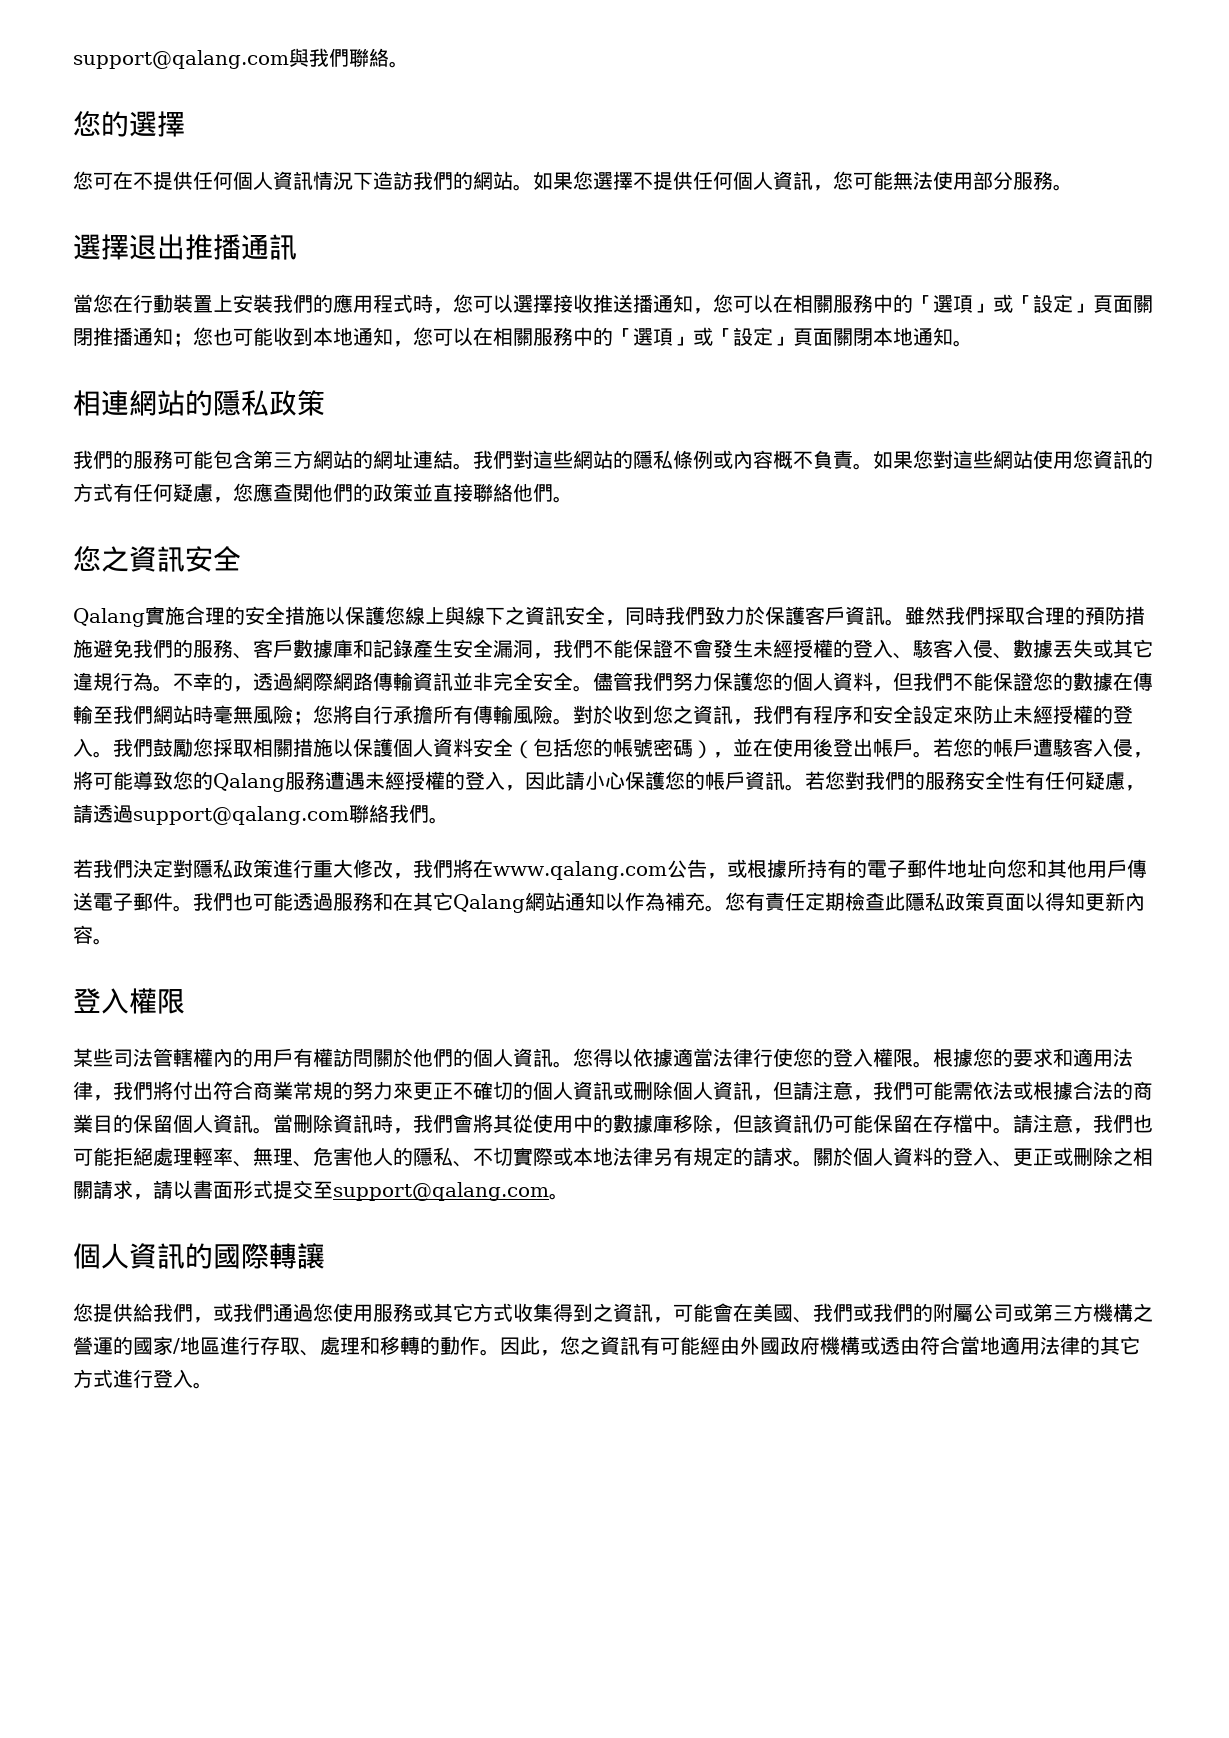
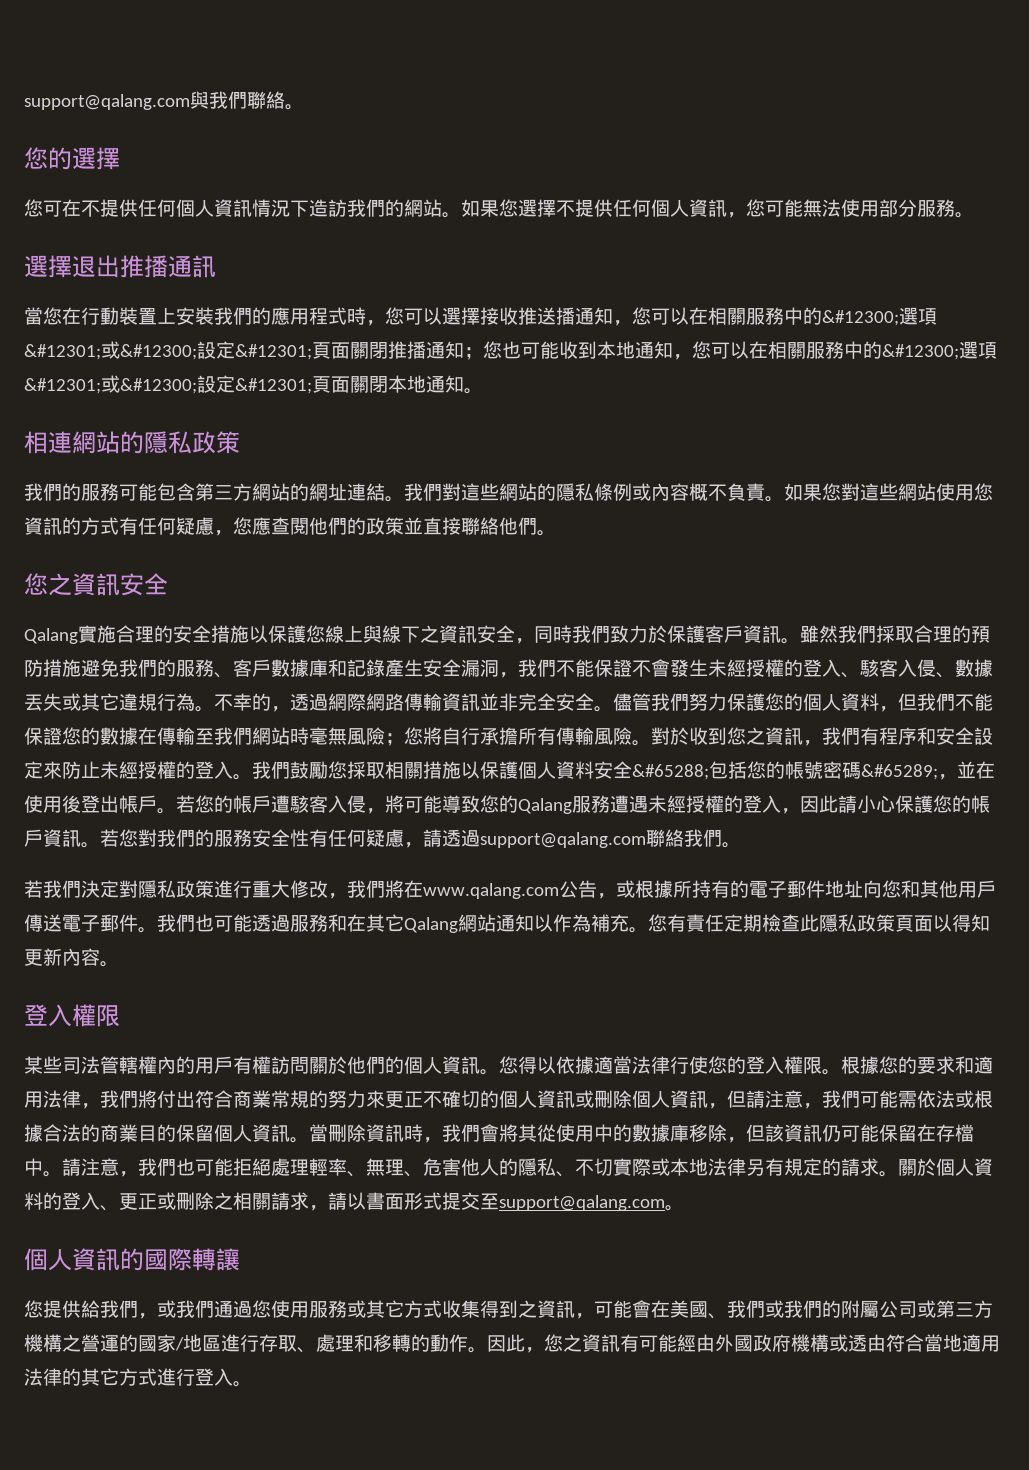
[913,294,1093,313] 「選項」或「設定」 -> [822,307,937,326] [24,341,312,360] &#12300;選項&#12301;或&#12300;設定&#12301;
[613,327,793,346] 「選項」或「設定」 -> [882,341,997,360] [24,375,312,394] &#12300;選項&#12301;或&#12300;設定&#12301;
[513,740,533,759] （ -> [632,764,709,780] &#65288;
[693,740,713,759] ） -> [861,764,938,780] &#65289;

